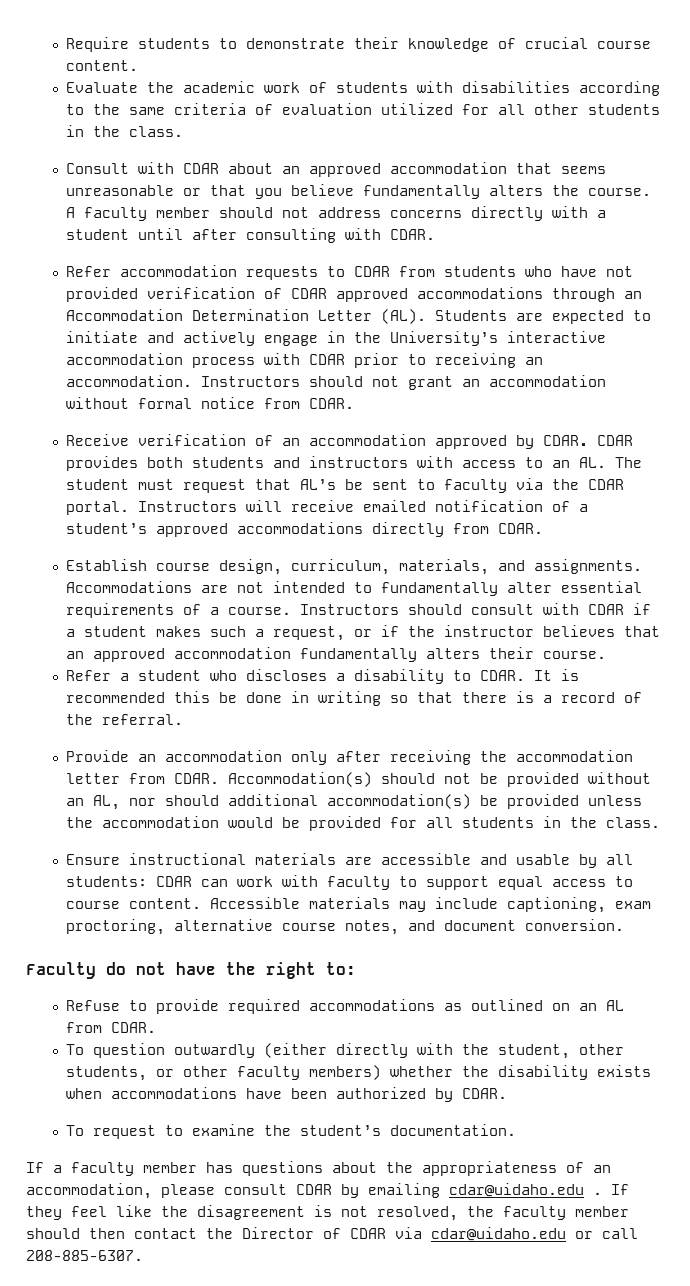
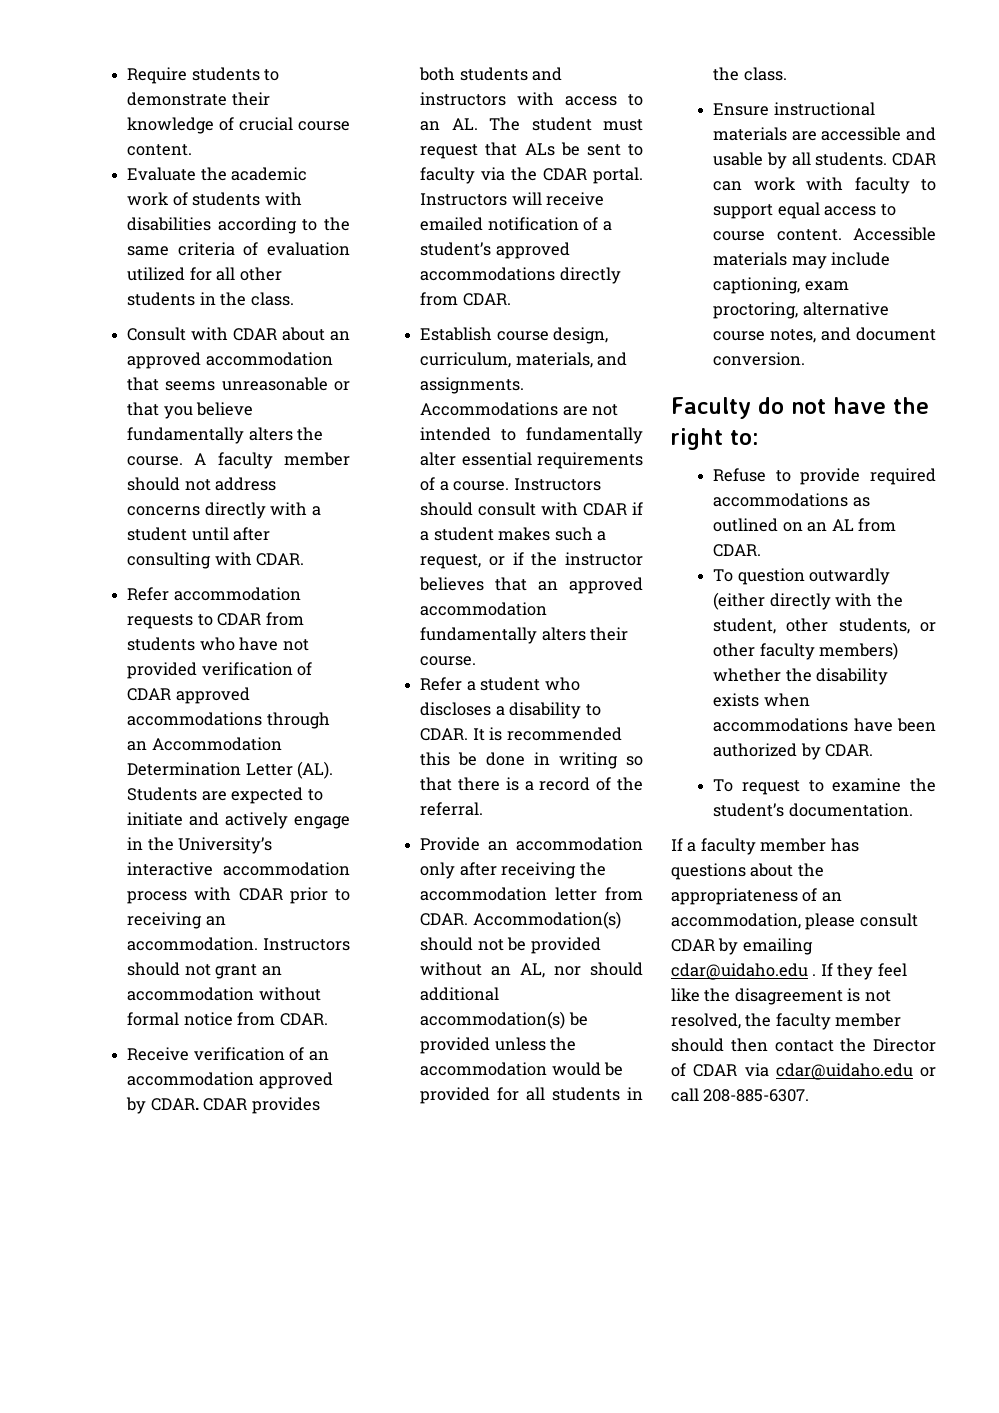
[299,479,336,490] AL’s -> [524,143,555,156] ALs
[65,876,147,887] students: -> [815,152,888,166] students.

